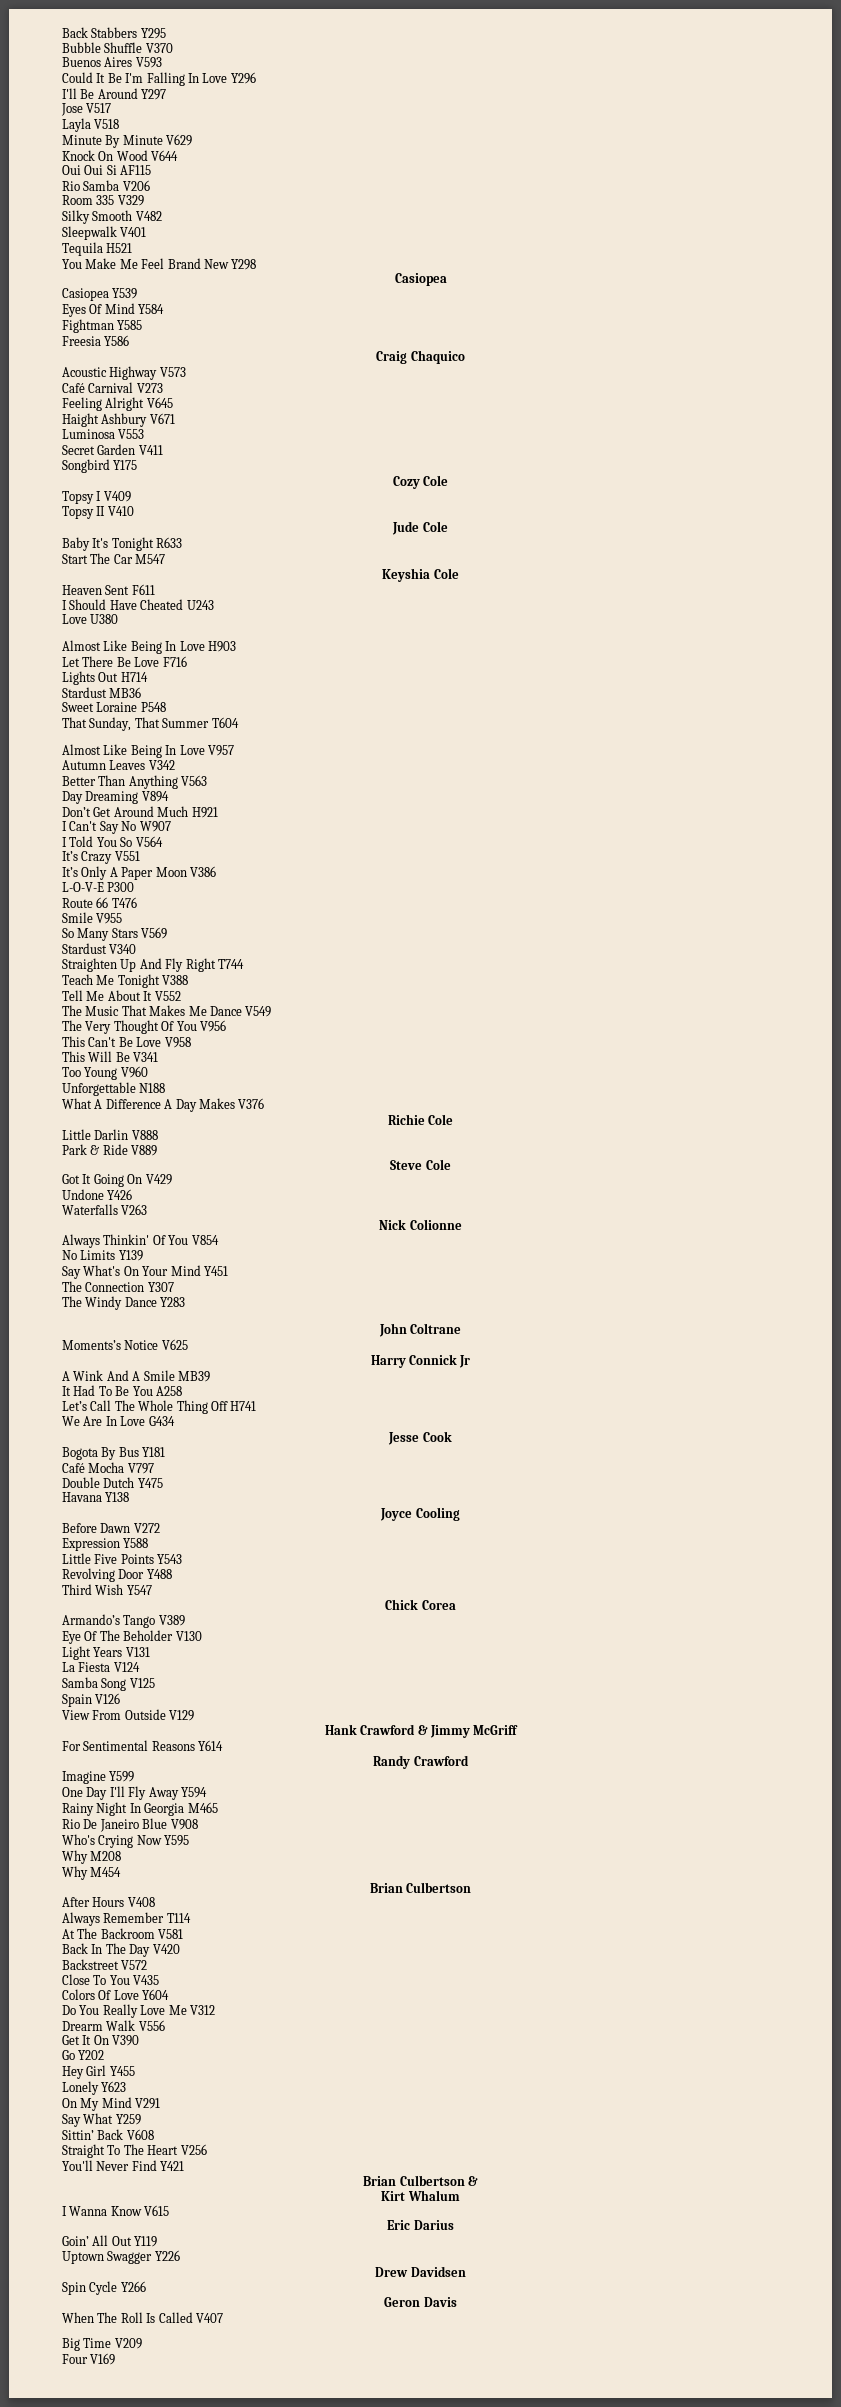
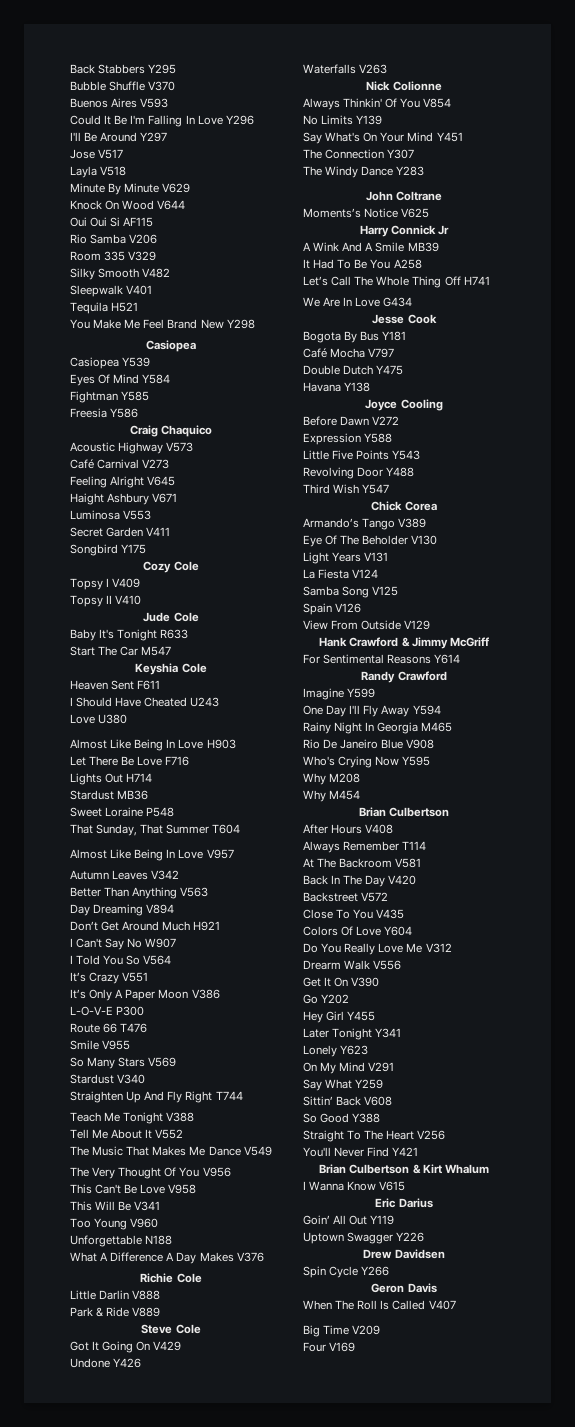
(135, 2071) none -> [303,1028,402,1040] // Later Tonight Y341
(154, 2134) none -> [303,1113,381,1123] // So Good Y388
(478, 2181) // -> (421, 1169) none

